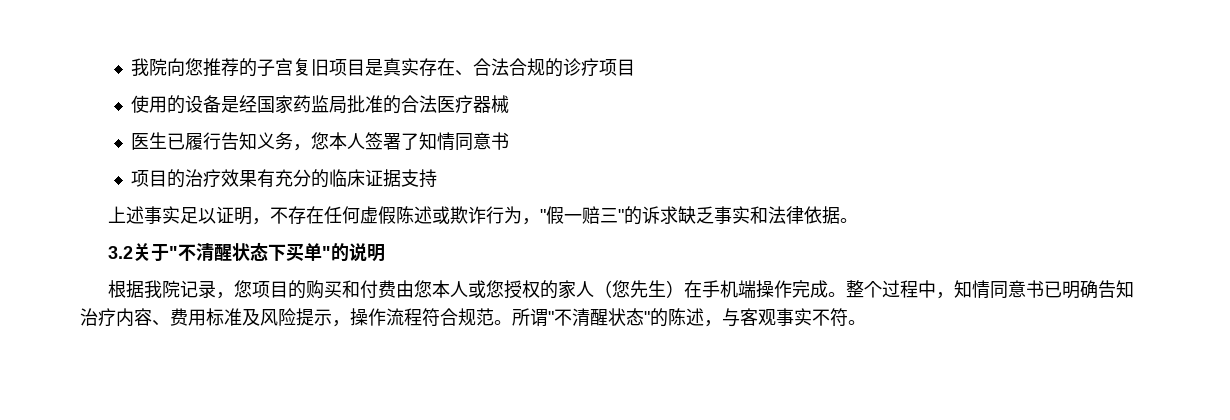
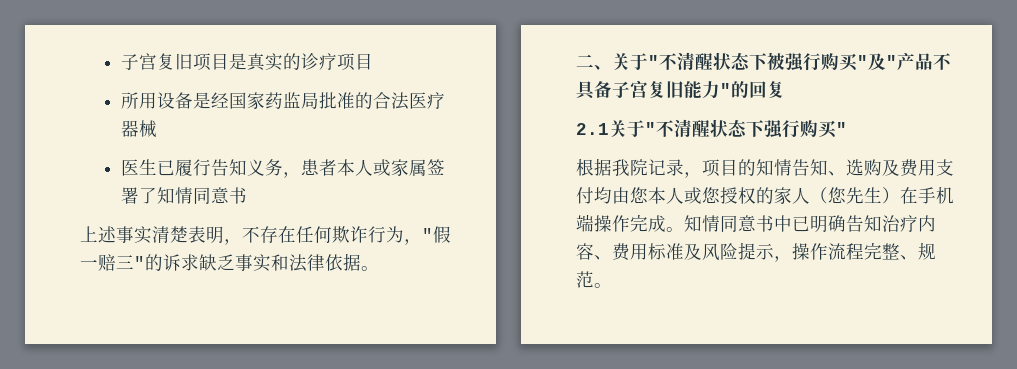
[131,58,258,77] 我院向您推荐的 -> (120, 62) none
[419,58,546,76] 存在、合法合规 -> (283, 62) none
[131,95,186,114] 使用的 -> [120,92,157,109] 所用
[311,132,366,150] 您本人 -> [300,159,427,177] 患者本人或家属
[131,169,438,188] // 项目的治疗效果有充分的临床证据支持 -> (247, 195) none
[180,206,235,224] 足以证 -> [152,226,206,243] 清楚表
[360,206,451,224] 虚假陈述或 -> (332, 234) none
[108,242,386,262] [108,280,397,299] 3.2关于"不清醒状态下买单"的说明 // 根据我院记录，您项目的购买和付费 -> [576,52,952,72] [576,80,785,100] [576,119,847,139] [576,158,954,178] [576,187,612,204] 二、关于"不清醒状态下被强行购买"及"产品不具备子宫复旧能力"的回复 // 2.1关于"不清醒状态下强行购买" // 根据我院记录，项目的知情告知、选购及费用支付均
[846,280,1045,299] 整个过程中，知情同意书 -> [684,215,792,232] 知情同意书中
[422,308,848,327] 符合规范。所谓"不清醒状态"的陈述，与客观事实不符 -> [864,242,936,260] [576,271,594,288] 完整、规范

